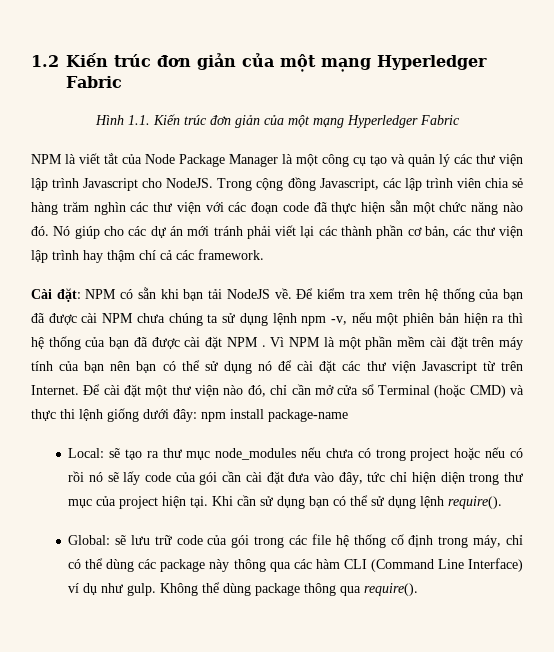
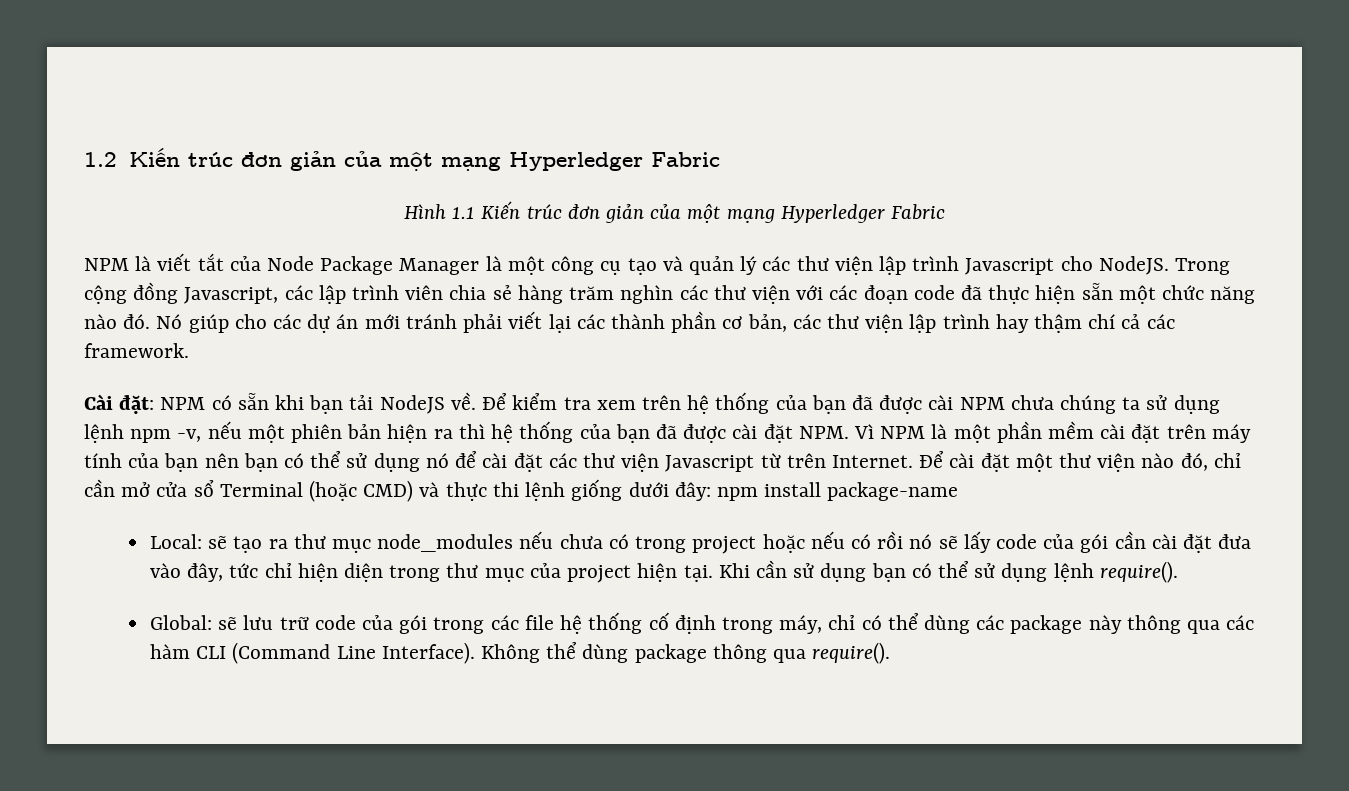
[127,115,150,125] 1.1. -> [452,207,476,219] 1.1
[226,337,266,347] NPM . -> [798,426,849,439] NPM.
[468,558,523,572] [68,583,157,596] Interface) ví dụ như gulp. -> [381,642,475,664] Interface).

